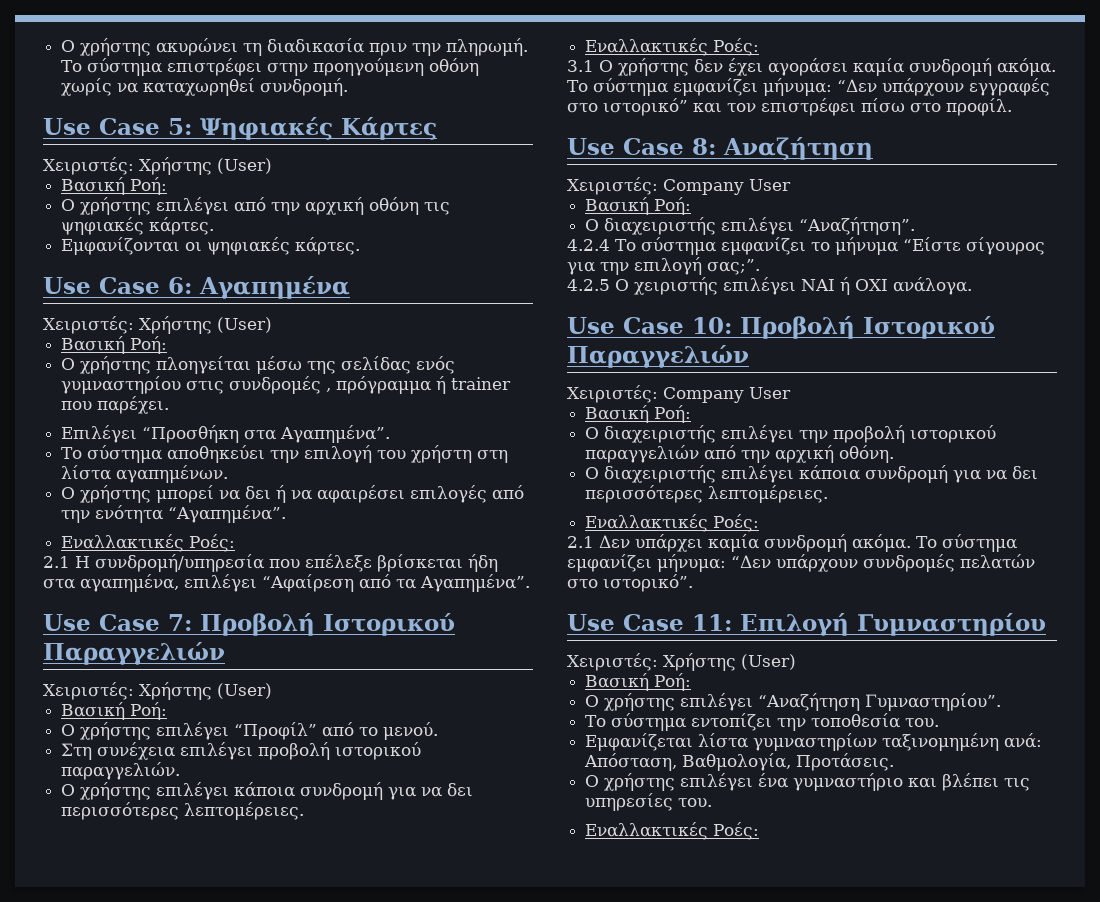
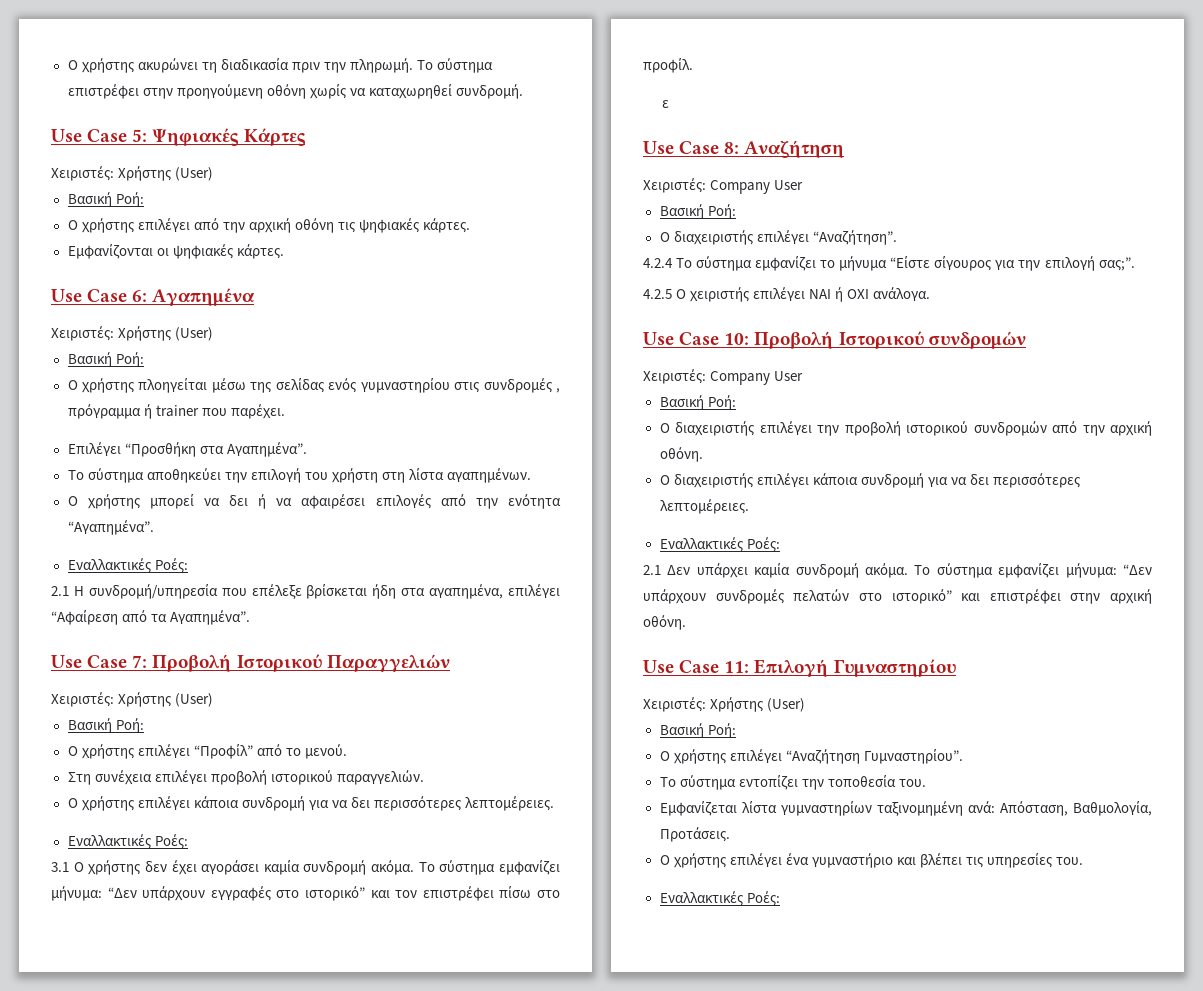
(1012, 107) none -> [662,100,670,108] // ε
[567,345,749,368] Παραγγελιών -> [928,331,1026,349] συνδρομών
[585,445,700,463] παραγγελιών -> [973,421,1047,436] συνδρομών
[603,574,693,592] ιστορικό”. -> [891,589,1152,604] [643,615,686,630] ιστορικό” και επιστρέφει στην αρχική οθόνη.

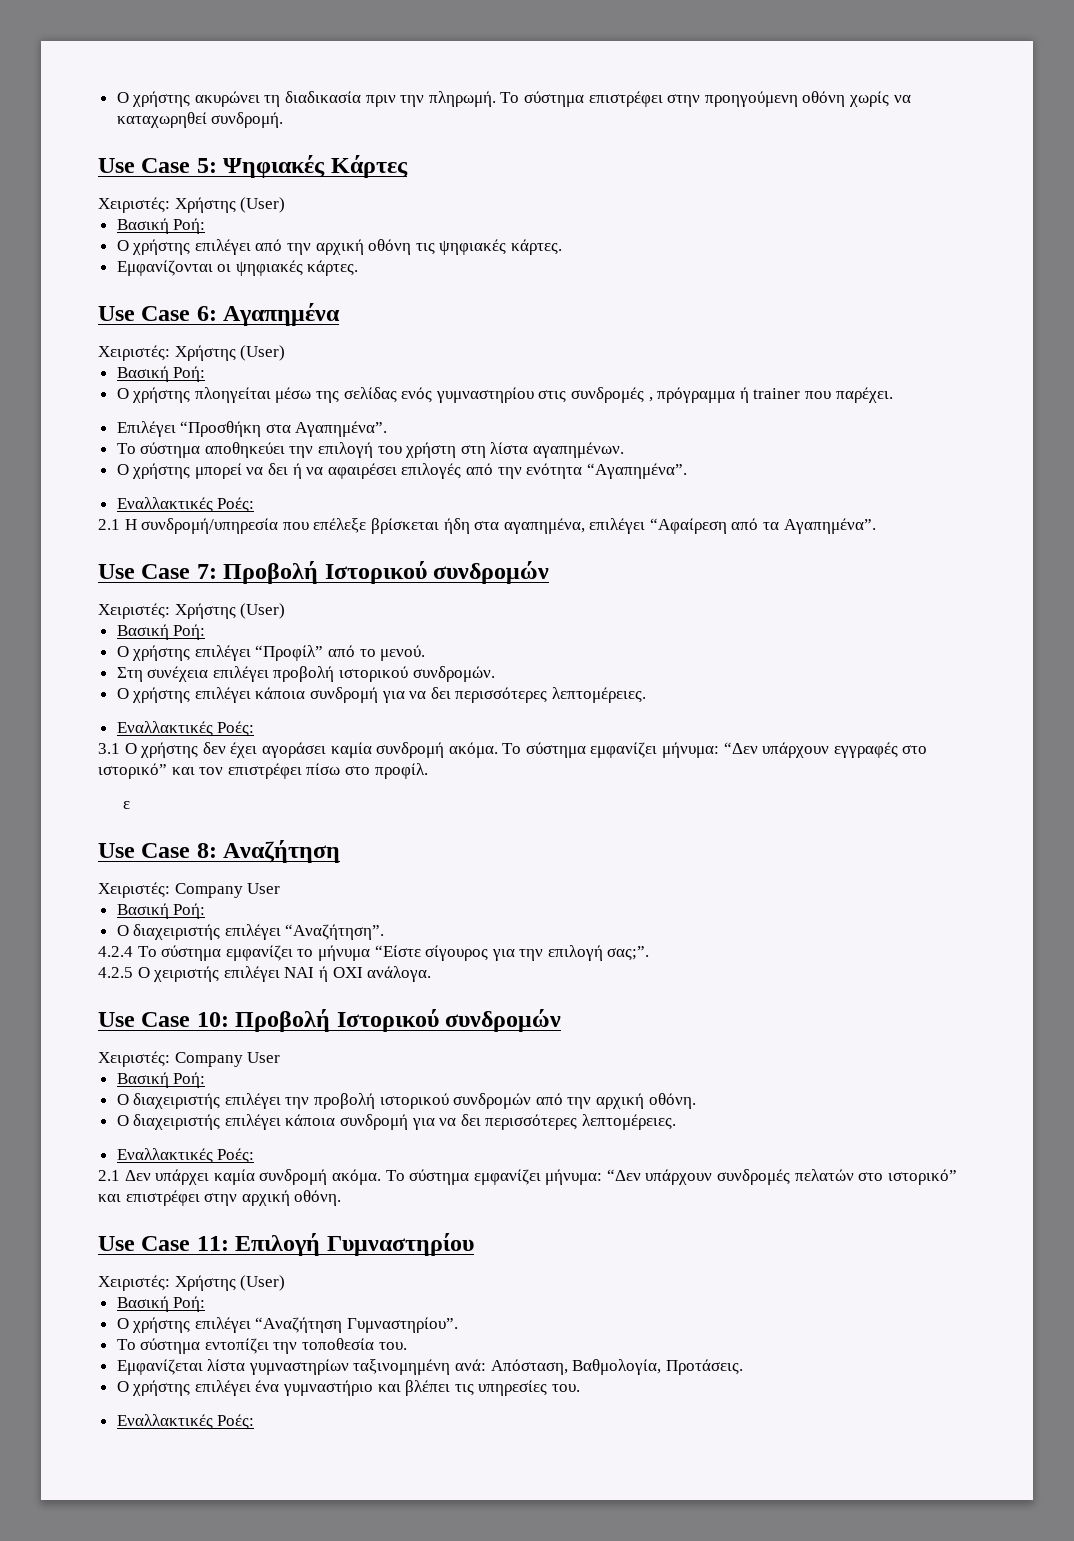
[326,654,450,672] Παραγγελιών -> [433,561,550,584] συνδρομών
[336,770,424,785] παραγγελιών. -> [412,666,495,682] συνδρομών.

